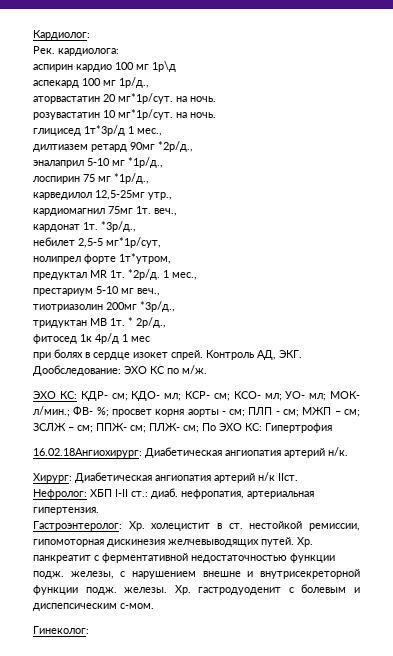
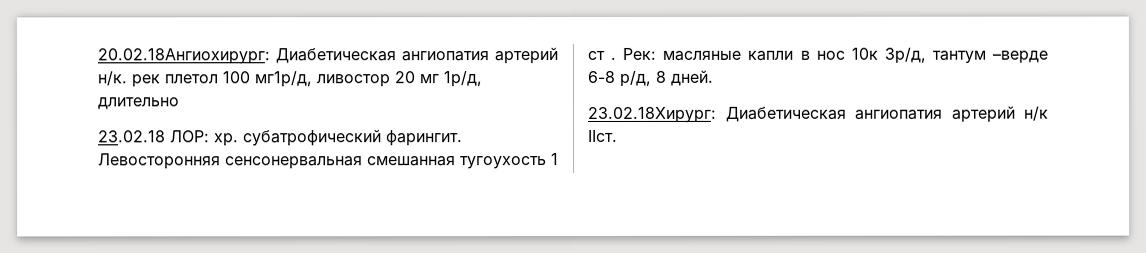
[33,30,90,40] [33,46,119,56] [33,61,176,72] [33,77,149,88] [33,93,216,104] [33,109,216,120] [33,125,162,136] [33,141,193,152] [33,157,163,168] [33,173,149,184] [33,190,172,200] [33,206,177,216] [33,221,136,232] [33,237,161,248] [33,253,171,264] [33,269,197,280] [33,286,160,296] [33,301,175,312] [33,317,166,328] [33,333,150,344] [33,349,302,360] [33,365,207,376] [33,391,360,401] [33,406,361,417] [33,423,332,433] [33,447,348,458] [33,473,72,483] Кардиолог: // Рек. кардиолога: // аспирин кардио 100 мг 1р\д // аспекард 100 мг 1р/д., // аторвастатин 20 мг*1р/сут. на ночь. // розувастатин 10 мг*1р/сут. на ночь. // глицисед 1т*3р/д 1 мес., // дилтиазем ретард 90мг *2р/д., // эналаприл 5-10 мг *1р/д., // лоспирин 75 мг *1р/д., // карведилол 12,5-25мг утр., // кардиомагнил 75мг 1т. веч., // кардонат 1т. *3р/д., // небилет 2,5-5 мг*1р/сут, // нолипрел форте 1т*утром, // предуктал МR 1т. *2р/д. 1 мес., // престариум 5-10 мг веч., // тиотриазолин 200мг *3р/д., // тридуктан МВ 1т. * 2р/д., // фитосед 1к 4р/д 1 мес // при болях в сердце изокет спрей. Контроль АД, ЭКГ. Дообследование: ЭХО КС по м/ж. // ЭХО КС: КДР- см; КДО- мл; КСР- см; КСО- мл; УО- мл; МОК- л/мин.; ФВ- %; просвет корня аорты - см; ПЛП - см; МЖП – см; ЗСЛЖ – см; ППЖ- см; ПЛЖ- см; По ЭХО КС: Гипертрофия // 16.02.18Ангиохирург: Диабетическая ангиопатия артерий н/к. // Хирург: -> [97,47,558,65] [97,71,482,88] [97,97,179,110] [98,129,463,147] [98,153,559,170] [587,47,1048,64] [587,69,713,87] [587,106,716,123] 20.02.18Ангиохирург: Диабетическая ангиопатия артерий н/к. рек плетол 100 мг1р/д, ливостор 20 мг 1р/д, длительно // 23.02.18 ЛОР: хр. субатрофический фарингит. Левосторонняя сенсонервальная смешанная тугоухость 1 ст . Рек: масляные капли в нос 10к 3р/д, тантум –верде 6-8 р/д, 8 дней. // 23.02.18Хирург:
[33,488,314,499] [33,507,99,515] [33,521,360,531] [33,537,313,547] [33,553,335,563] [33,569,360,579] [33,584,360,595] [33,603,154,611] [33,626,89,634] // Нефролог: ХБП I-II ст.: диаб. нефропатия, артериальная гипертензия. // Гастроэнтеролог: Хр. холецистит в ст. нестойкой ремиссии, гипомоторная дискинезия желчевыводящих путей. Хр. панкреатит с ферментативной недостаточностью функции подж. железы, с нарушением внешне и внутрисекреторной функции подж. железы. Хр. гастродуоденит с болевым и диспепсическим с-мом. // Гинеколог: -> (618, 135) none

